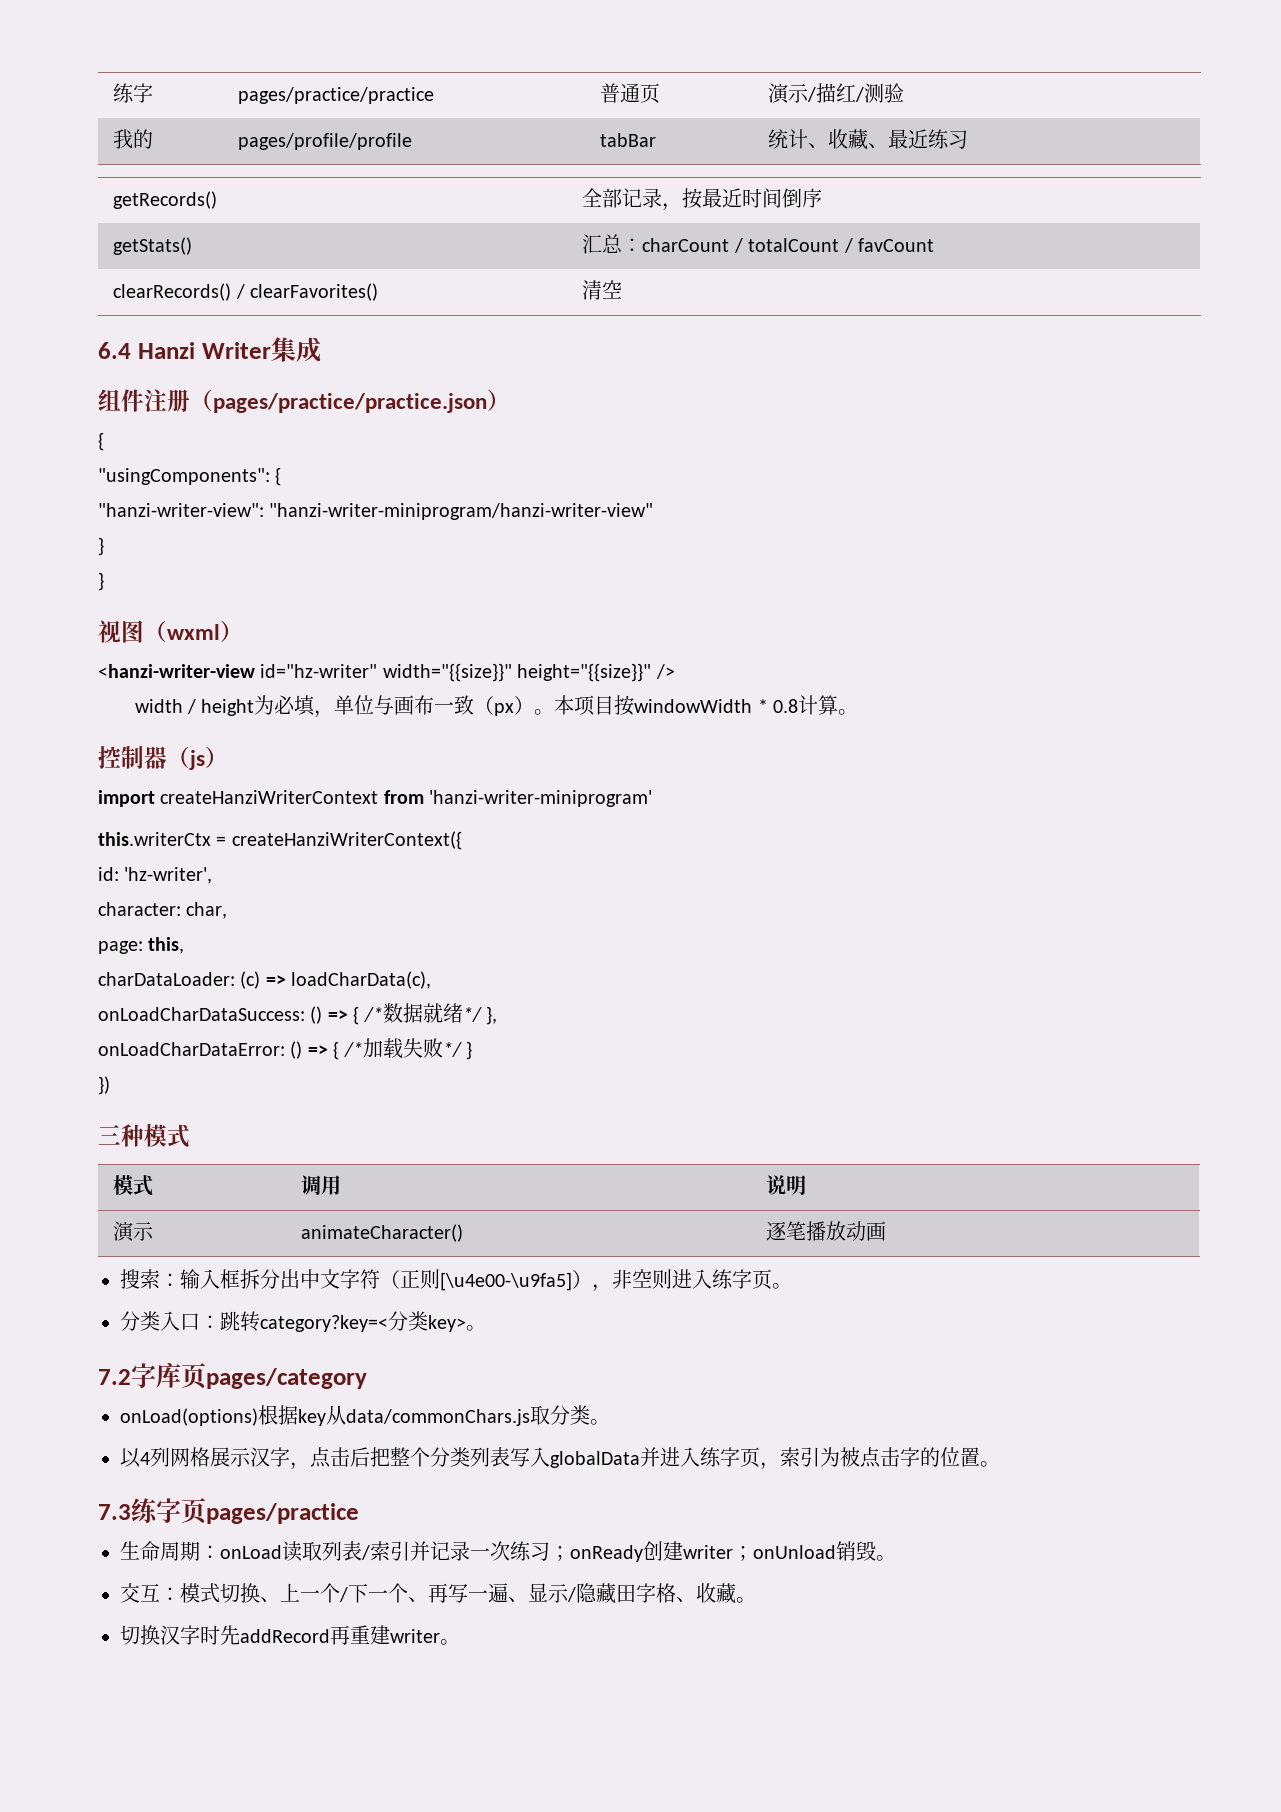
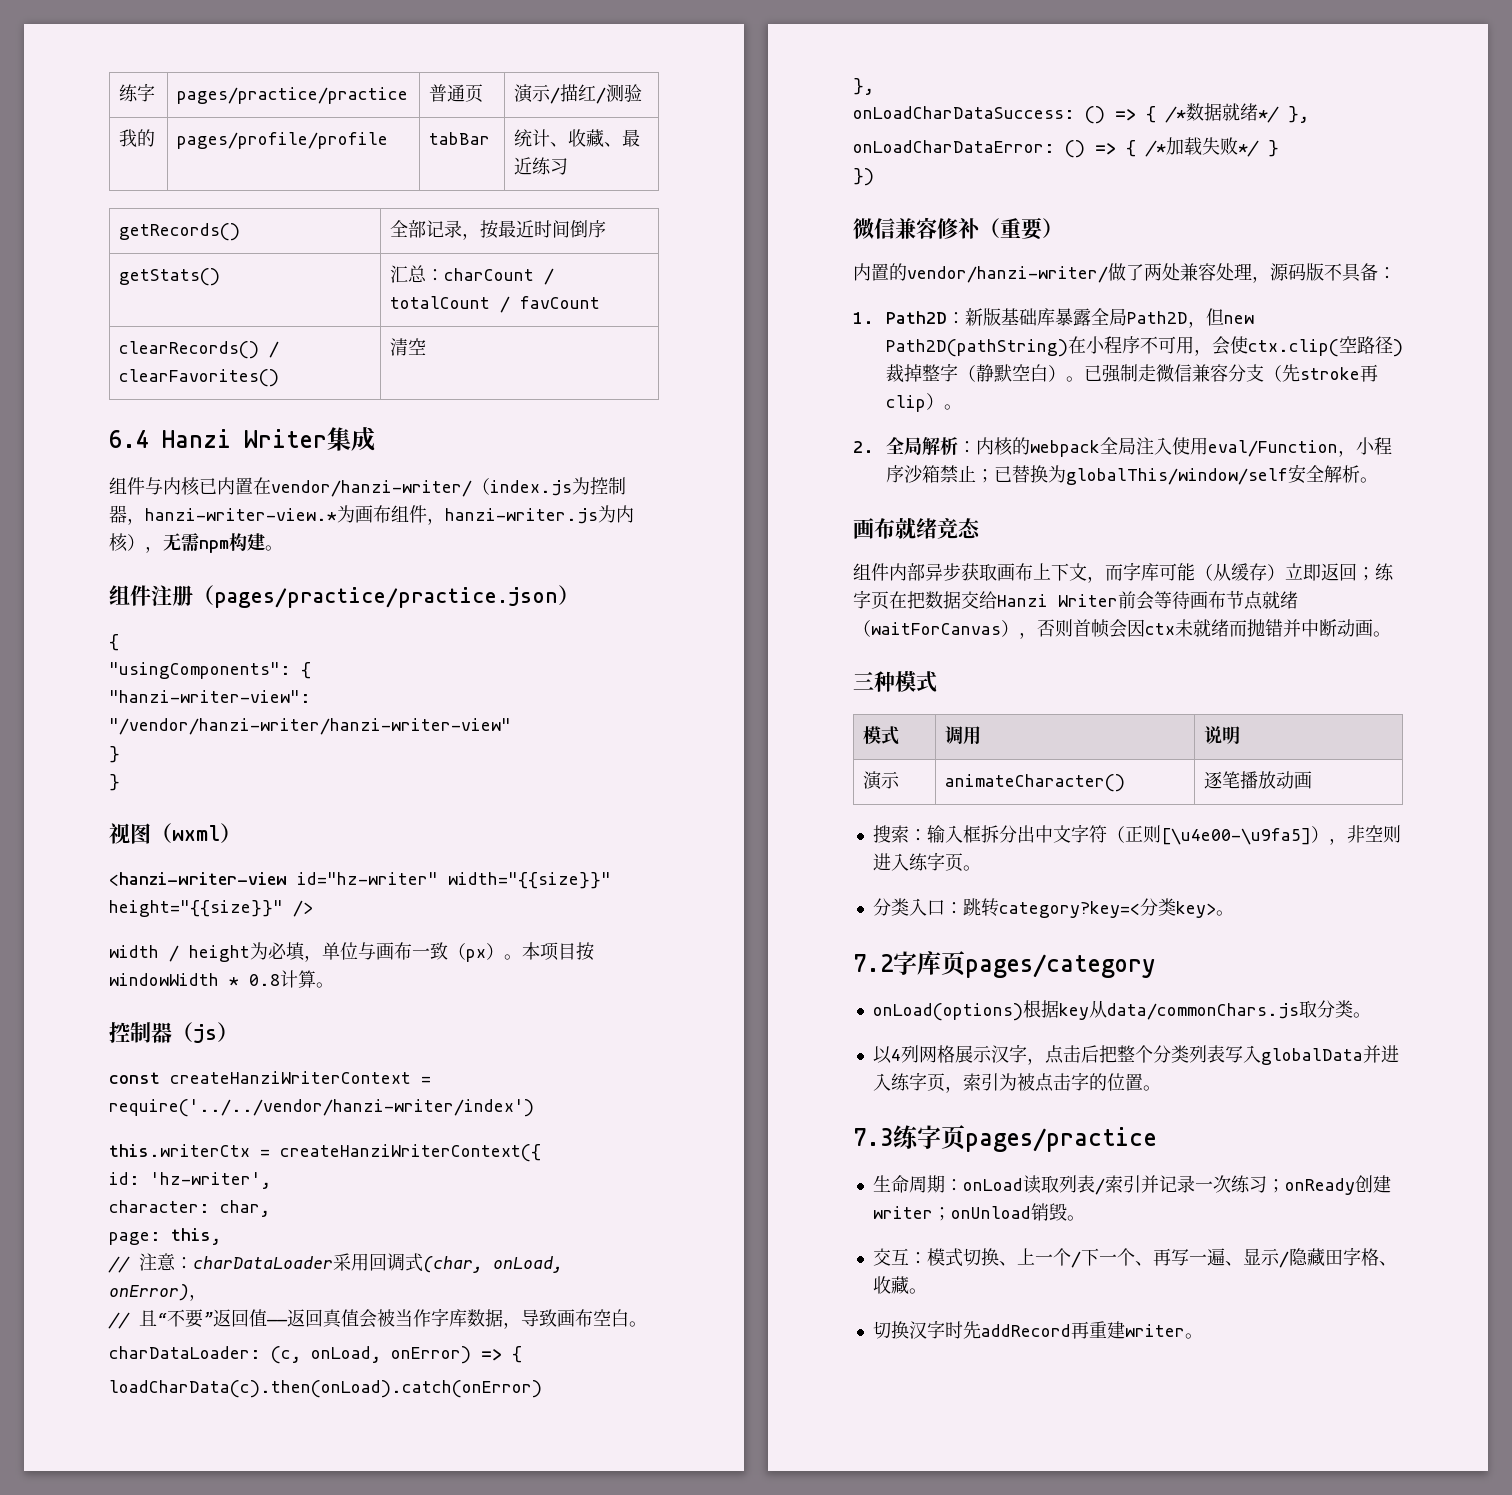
(321, 349) none -> [109,477,626,497] [109,505,634,525] [109,533,283,553] // 组件与内核已内置在vendor/hanzi-writer/（index.js为控制器，hanzi-writer-view.*为画布组件，hanzi-writer.js为内核），无需npm构建。
[269,503,654,520] "hanzi-writer-miniprogram/hanzi-writer-view" -> [109,718,511,735] "/vendor/hanzi-writer/hanzi-writer-view"
[98,790,653,807] import createHanziWriterContext from 'hanzi-writer-miniprogram' -> [109,1071,431,1084] [109,1099,534,1117] const createHanziWriterContext = require('../../vendor/hanzi-writer/index')
[98,971,432,989] charDataLoader: (c) => loadCharData(c), -> [108,1253,563,1273] [109,1284,207,1301] [108,1308,647,1329] [109,1346,522,1364] [109,1380,542,1398] [853,78,874,95] // 注意：charDataLoader采用回调式(char, onLoad, onError)， // // 且“不要”返回值——返回真值会被当作字库数据，导致画布空白。 // charDataLoader: (c, onLoad, onError) => { // loadCharData(c).then(onLoad).catch(onError) // },
(110, 1085) none -> [853,217,1063,240] [853,263,1396,283] [853,308,1254,328] [885,336,1403,357] [885,363,1378,383] [885,393,962,412] [853,437,1392,457] [885,464,1378,485] [853,517,981,539] [853,562,1394,583] [853,590,1298,610] [853,619,1391,639] // 微信兼容修补（重要） // 内置的vendor/hanzi-writer/做了两处兼容处理，源码版不具备： // 1. Path2D：新版基础库暴露全局Path2D，但new Path2D(pathString)在小程序不可用，会使ctx.clip(空路径)裁掉整字（静默空白）。已强制走微信兼容分支（先stroke再clip）。 // 2.全局解析：内核的webpack全局注入使用eval/Function，小程序沙箱禁止；已替换为globalThis/window/self安全解析。 // 画布就绪竞态 // 组件内部异步获取画布上下文，而字库可能（从缓存）立即返回；练字页在把数据交给Hanzi Writer前会等待画布节点就绪（waitForCanvas），否则首帧会因ctx未就绪而抛错并中断动画。

